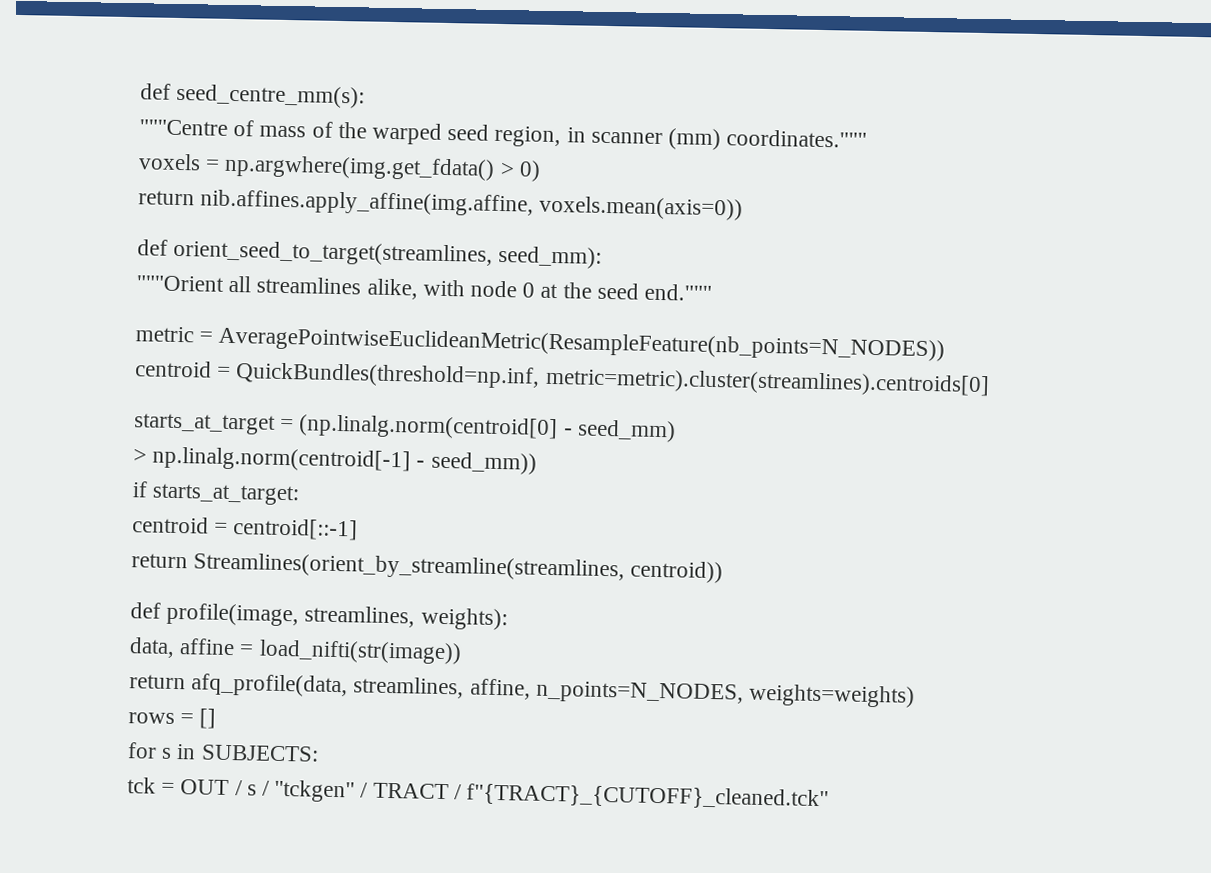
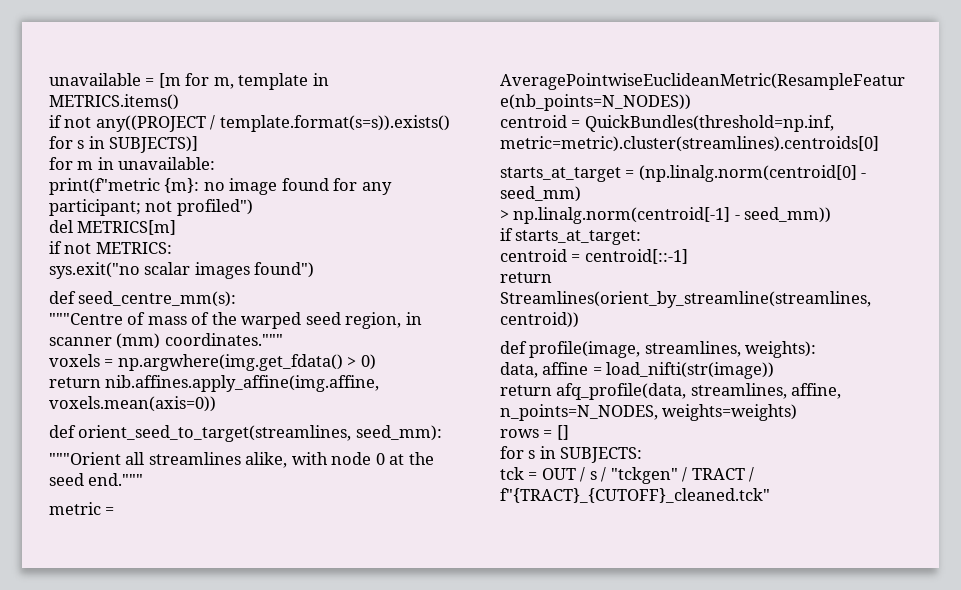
(140, 91) none -> [49,73,329,90] [49,94,179,110] [49,115,450,132] [49,136,199,153] [49,157,216,170] [49,178,392,195] [49,199,253,216] [49,220,177,235] [49,241,172,254] [49,262,315,279] unavailable = [m for m, template in METRICS.items() // if not any((PROJECT / template.format(s=s)).exists() for s in SUBJECTS)] // for m in unavailable: // print(f"metric {m}: no image found for any participant; not profiled") // del METRICS[m] // if not METRICS: // sys.exit("no scalar images found") //

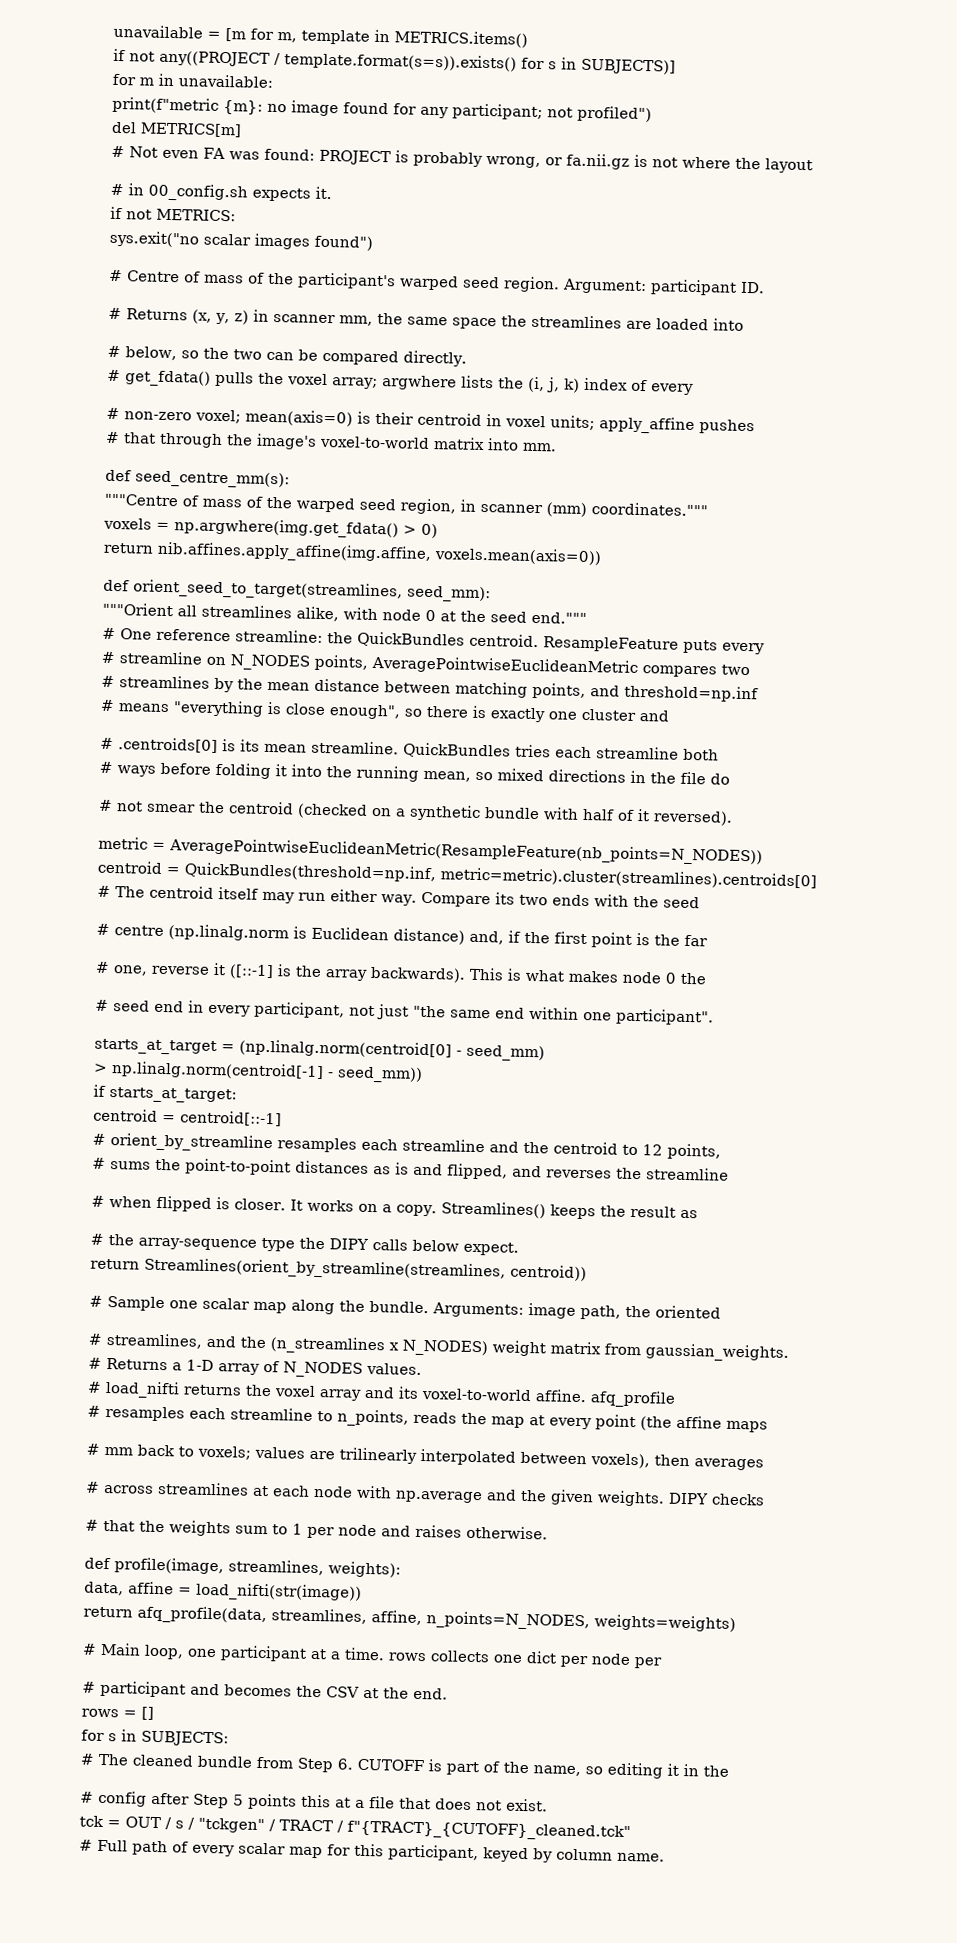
(177, 227) none -> [111,145,813,174] [110,183,332,202] // # Not even FA was found: PROJECT is probably wrong, or fa.nii.gz is not where the layout // # in 00_config.sh expects it.
(315, 270) none -> [109,269,765,296] [108,307,744,331] [107,345,467,367] [107,369,694,395] [106,407,755,435] [105,431,557,452] // # Centre of mass of the participant's warped seed region. Argument: participant ID. // # Returns (x, y, z) in scanner mm, the same space the streamlines are loaded into // # below, so the two can be compared directly. // # get_fdata() pulls the voxel array; argwhere lists the (i, j, k) index of every // # non-zero voxel; mean(axis=0) is their centroid in voxel units; apply_affine pushes // # that through the image's voxel-to-world matrix into mm.
(144, 479) none -> [102,627,765,655] [101,651,750,678] [101,675,759,703] [100,699,669,723] [100,737,719,761] [99,761,730,785] [98,799,733,826] // # One reference streamline: the QuickBundles centroid. ResampleFeature puts every // # streamline on N_NODES points, AveragePointwiseEuclideanMetric compares two // # streamlines by the mean distance between matching points, and threshold=np.inf // # means "everything is close enough", so there is exactly one cluster and // # .centroids[0] is its mean streamline. QuickBundles tries each streamline both // # ways before folding it into the running mean, so mixed directions in the file do // # not smear the centroid (checked on a synthetic bundle with half of it reversed).
(879, 144) none -> [97,885,700,909] [96,923,708,948] [95,961,707,985] [95,999,714,1026] // # The centroid itself may run either way. Compare its two ends with the seed // # centre (np.linalg.norm is Euclidean distance) and, if the first point is the far // # one, reverse it ([::-1] is the array backwards). This is what makes node 0 the // # seed end in every participant, not just "the same end within one participant".
[500,272,552,283] [500,291,871,308] [500,312,579,328] return Streamlines(orient_by_streamline(streamlines, centroid)) -> [92,1133,721,1160] [92,1157,729,1181] [91,1195,698,1220] [90,1233,519,1256] [90,1257,587,1282] [89,1295,721,1320] [88,1332,789,1362] [88,1357,422,1378] [87,1380,676,1408] [87,1405,768,1433] [86,1443,764,1471] [86,1481,765,1507] [85,1519,548,1540] # orient_by_streamline resamples each streamline and the centroid to 12 points, // # sums the point-to-point distances as is and flipped, and reverses the streamline // # when flipped is closer. It works on a copy. Streamlines() keeps the result as // # the array-sequence type the DIPY calls below expect. // return Streamlines(orient_by_streamline(streamlines, centroid)) // # Sample one scalar map along the bundle. Arguments: image path, the oriented // # streamlines, and the (n_streamlines x N_NODES) weight matrix from gaussian_weights. // # Returns a 1-D array of N_NODES values. // # load_nifti returns the voxel array and its voxel-to-world affine. afq_profile // # resamples each streamline to n_points, reads the map at every point (the affine maps // # mm back to voxels; values are trilinearly interpolated between voxels), then averages // # across streamlines at each node with np.average and the given weights. DIPY checks // # that the weights sum to 1 per node and raises otherwise.
(798, 412) none -> [82,1642,662,1669] [82,1680,448,1700] // # Main loop, one participant at a time. rows collects one dict per node per // # participant and becomes the CSV at the end.
(643, 455) none -> [80,1753,729,1779] [80,1790,548,1812] // # The cleaned bundle from Step 6. CUTOFF is part of the name, so editing it in the // # config after Step 5 points this at a file that does not exist.
(770, 495) none -> [79,1839,665,1863] // # Full path of every scalar map for this participant, keyed by column name.

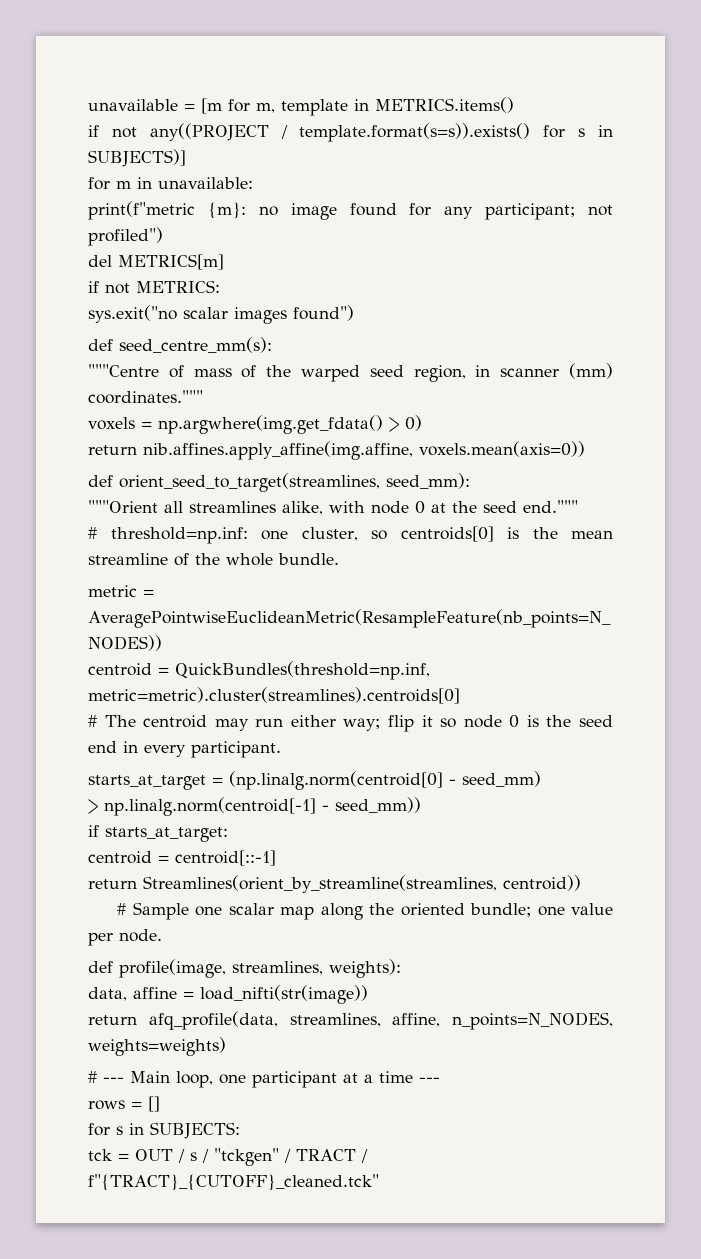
[111,145,813,174] [110,183,332,202] // # Not even FA was found: PROJECT is probably wrong, or fa.nii.gz is not where the layout // # in 00_config.sh expects it. -> (224, 262) none
[109,269,765,296] [108,307,744,331] [107,345,467,367] [107,369,694,395] [106,407,755,435] [105,431,557,452] // # Centre of mass of the participant's warped seed region. Argument: participant ID. // # Returns (x, y, z) in scanner mm, the same space the streamlines are loaded into // # below, so the two can be compared directly. // # get_fdata() pulls the voxel array; argwhere lists the (i, j, k) index of every // # non-zero voxel; mean(axis=0) is their centroid in voxel units; apply_affine pushes // # that through the image's voxel-to-world matrix into mm. -> (354, 313) none
[120,628,765,655] [101,651,750,678] [101,675,759,703] [100,699,669,723] [100,737,719,761] [99,761,730,785] [98,799,733,826] One reference streamline: the QuickBundles centroid. ResampleFeature puts every // # streamline on N_NODES points, AveragePointwiseEuclideanMetric compares two // # streamlines by the mean distance between matching points, and threshold=np.inf // # means "everything is close enough", so there is exactly one cluster and // # .centroids[0] is its mean streamline. QuickBundles tries each streamline both // # ways before folding it into the running mean, so mixed directions in the file do // # not smear the centroid (checked on a synthetic bundle with half of it reversed). -> [110,526,613,544] [88,553,339,566] threshold=np.inf: one cluster, so centroids[0] is the mean streamline of the whole bundle.
[218,887,259,900] itself -> (208, 721) none
[381,891,700,909] [96,923,708,948] [95,961,707,985] [95,999,714,1026] way. Compare its two ends with the seed // # centre (np.linalg.norm is Euclidean distance) and, if the first point is the far // # one, reverse it ([::-1] is the array backwards). This is what makes node 0 the // # seed end in every participant, not just "the same end within one participant". -> [343,715,613,732] [88,741,281,758] way; flip it so node 0 is the seed end in every participant.
[92,1133,721,1160] [92,1157,729,1181] [91,1195,698,1220] [90,1233,519,1256] // # orient_by_streamline resamples each streamline and the centroid to 12 points, // # sums the point-to-point distances as is and flipped, and reverses the streamline // # when flipped is closer. It works on a copy. Streamlines() keeps the result as // # the array-sequence type the DIPY calls below expect. -> (276, 858) none
[369,1300,721,1320] [88,1332,789,1362] [88,1357,422,1378] [87,1380,676,1408] [87,1405,768,1433] [86,1443,764,1471] [86,1481,765,1507] [85,1519,548,1540] bundle. Arguments: image path, the oriented // # streamlines, and the (n_streamlines x N_NODES) weight matrix from gaussian_weights. // # Returns a 1-D array of N_NODES values. // # load_nifti returns the voxel array and its voxel-to-world affine. afq_profile // # resamples each streamline to n_points, reads the map at every point (the affine maps // # mm back to voxels; values are trilinearly interpolated between voxels), then averages // # across streamlines at each node with np.average and the given weights. DIPY checks // # that the weights sum to 1 per node and raises otherwise. -> [400,903,613,917] [88,929,162,946] oriented bundle; one value per node.
(97, 1649) none -> [103,1077,124,1083] ---
[344,1647,662,1669] [82,1680,448,1700] time. rows collects one dict per node per // # participant and becomes the CSV at the end. -> [379,1071,440,1083] time ---
[80,1753,729,1779] [80,1790,548,1812] // # The cleaned bundle from Step 6. CUTOFF is part of the name, so editing it in the // # config after Step 5 points this at a file that does not exist. -> (240, 1130) none
[79,1839,665,1863] // # Full path of every scalar map for this participant, keyed by column name. -> (379, 1182) none

